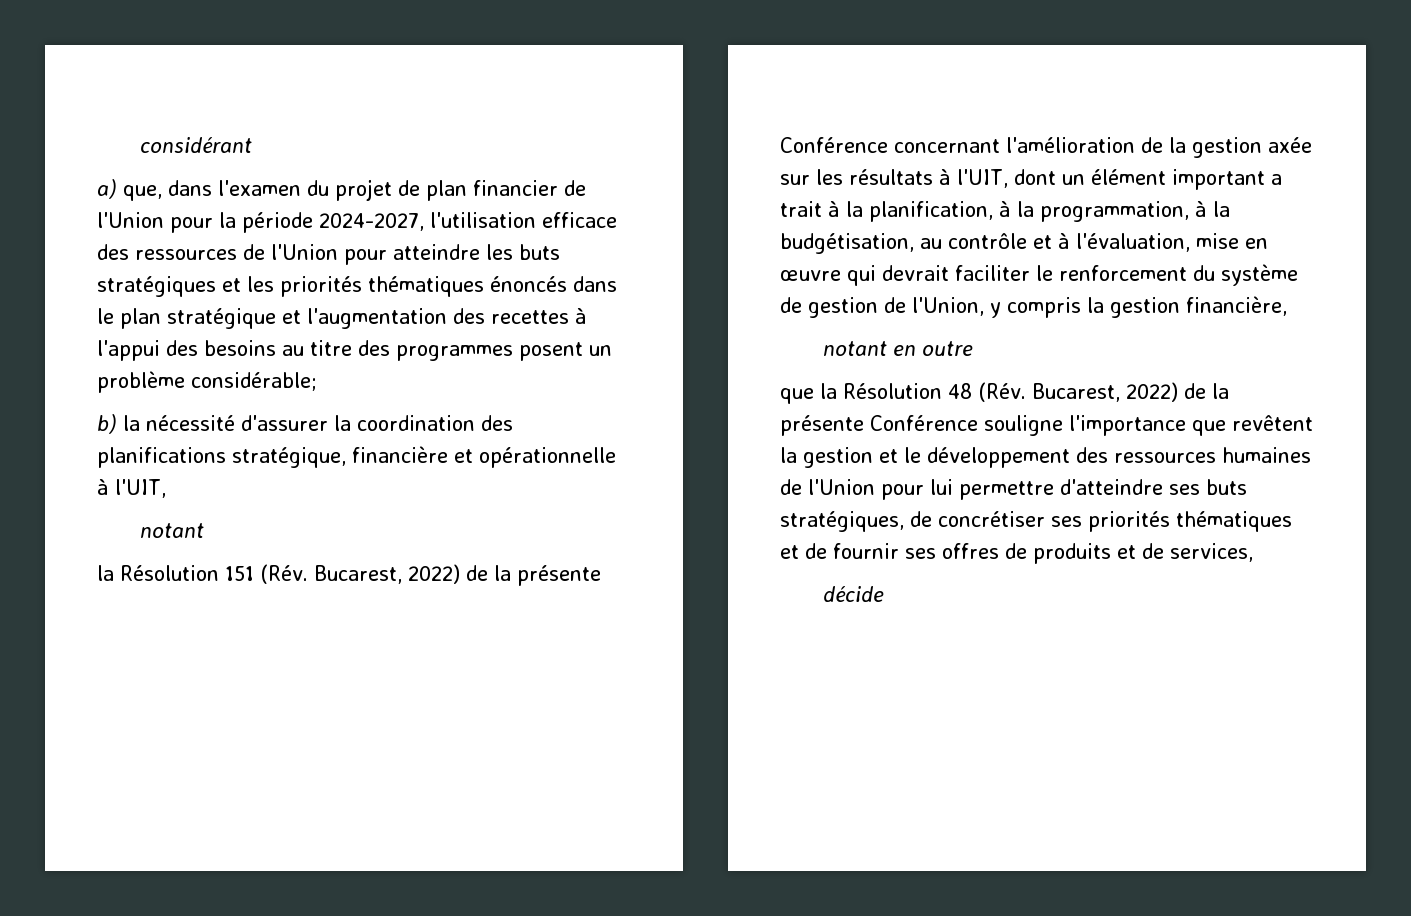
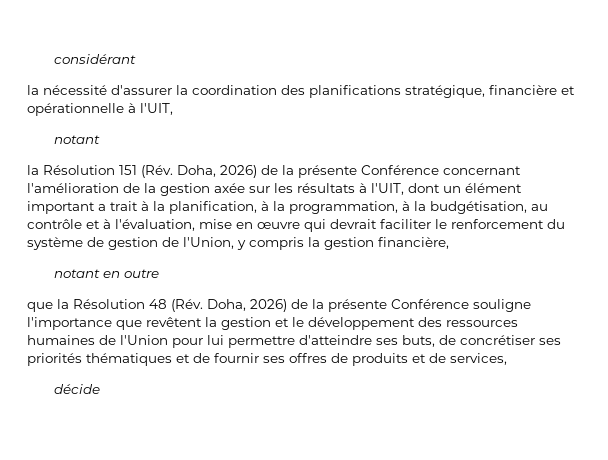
[97,179,586,201] [97,212,617,233] [97,244,560,265] [97,276,617,297] [97,308,587,329] [97,340,612,361] [97,371,317,393] [97,414,117,434] a) que, dans l'examen du projet de plan financier de l'Union pour la période 2024-2027, l'utilisation efficace des ressources de l'Union pour atteindre les buts stratégiques et les priorités thématiques énoncés dans le plan stratégique et l'augmentation des recettes à l'appui des besoins au titre des programmes posent un problème considérable; // b) -> (136, 59) none
[313,564,460,584] Bucarest, 2022) -> [177,165,257,178] Doha, 2026)
[1031,382,1178,402] Bucarest, 2022) -> [207,299,287,312] Doha, 2026)
[1206,479,1247,495] [780,511,904,532] buts stratégiques, -> [402,335,435,347] buts,

